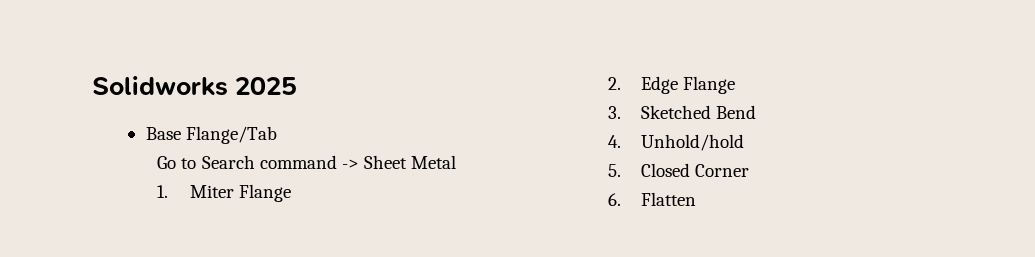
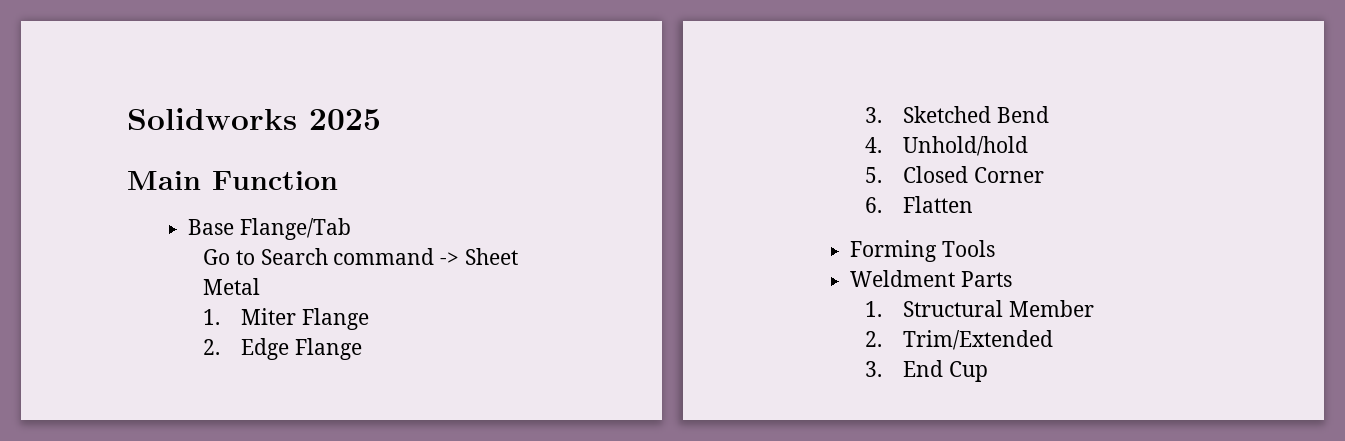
(298, 86) none -> [127,171,338,190] // Main Function
(696, 199) none -> [850,240,995,262] [850,270,1012,287] [865,300,1095,317] [865,330,1054,350] [865,360,989,382] // Forming Tools // Weldment Parts // 1. Structural Member // 2. Trim/Extended // 3. End Cup

